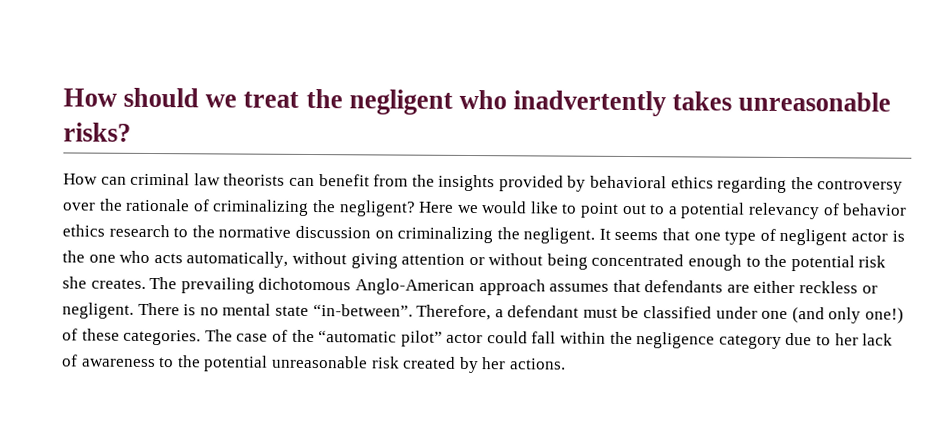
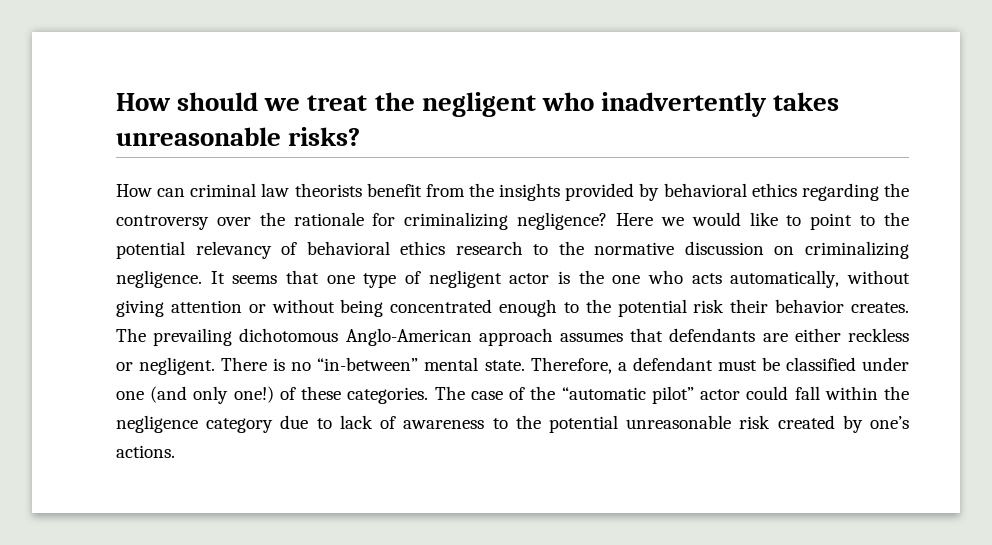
[288,177,315,187] can -> (362, 190) none
[193,199,416,217] of criminalizing the negligent? -> [372,212,608,230] for criminalizing negligence?
[622,203,678,215] out to a -> [860,212,910,226] to the
[842,203,908,216] behavior -> [306,241,390,255] behavioral
[496,227,596,244] the negligent. -> [116,270,202,288] negligence.
[62,276,87,289] she -> [730,299,845,313] their behavior
[222,303,413,317] mental state “in-between”. -> [317,357,525,371] “in-between” mental state.
[834,333,859,346] her -> (332, 423) none
[482,357,507,370] her -> [869,416,909,429] one’s

